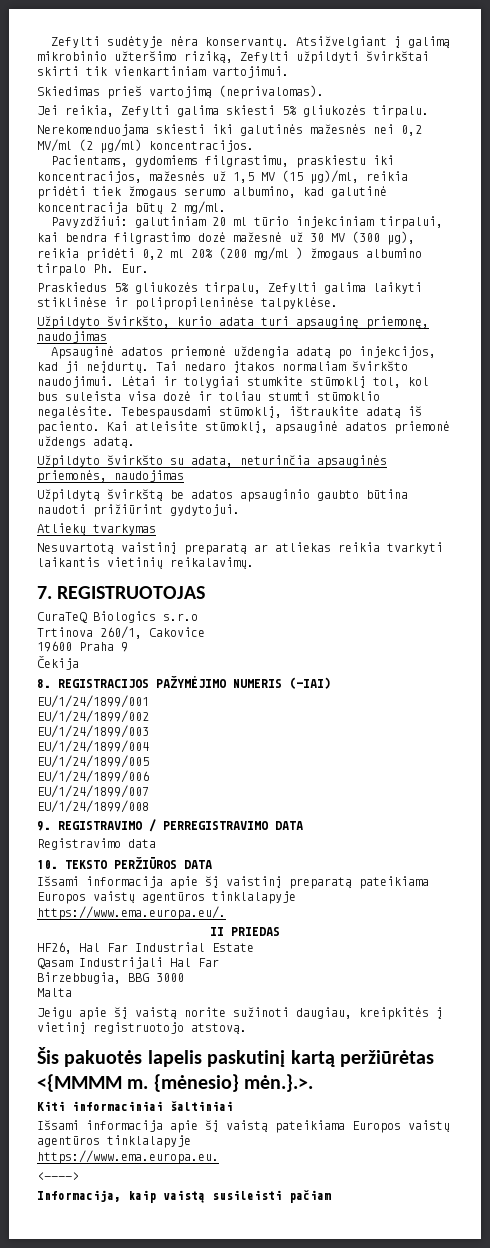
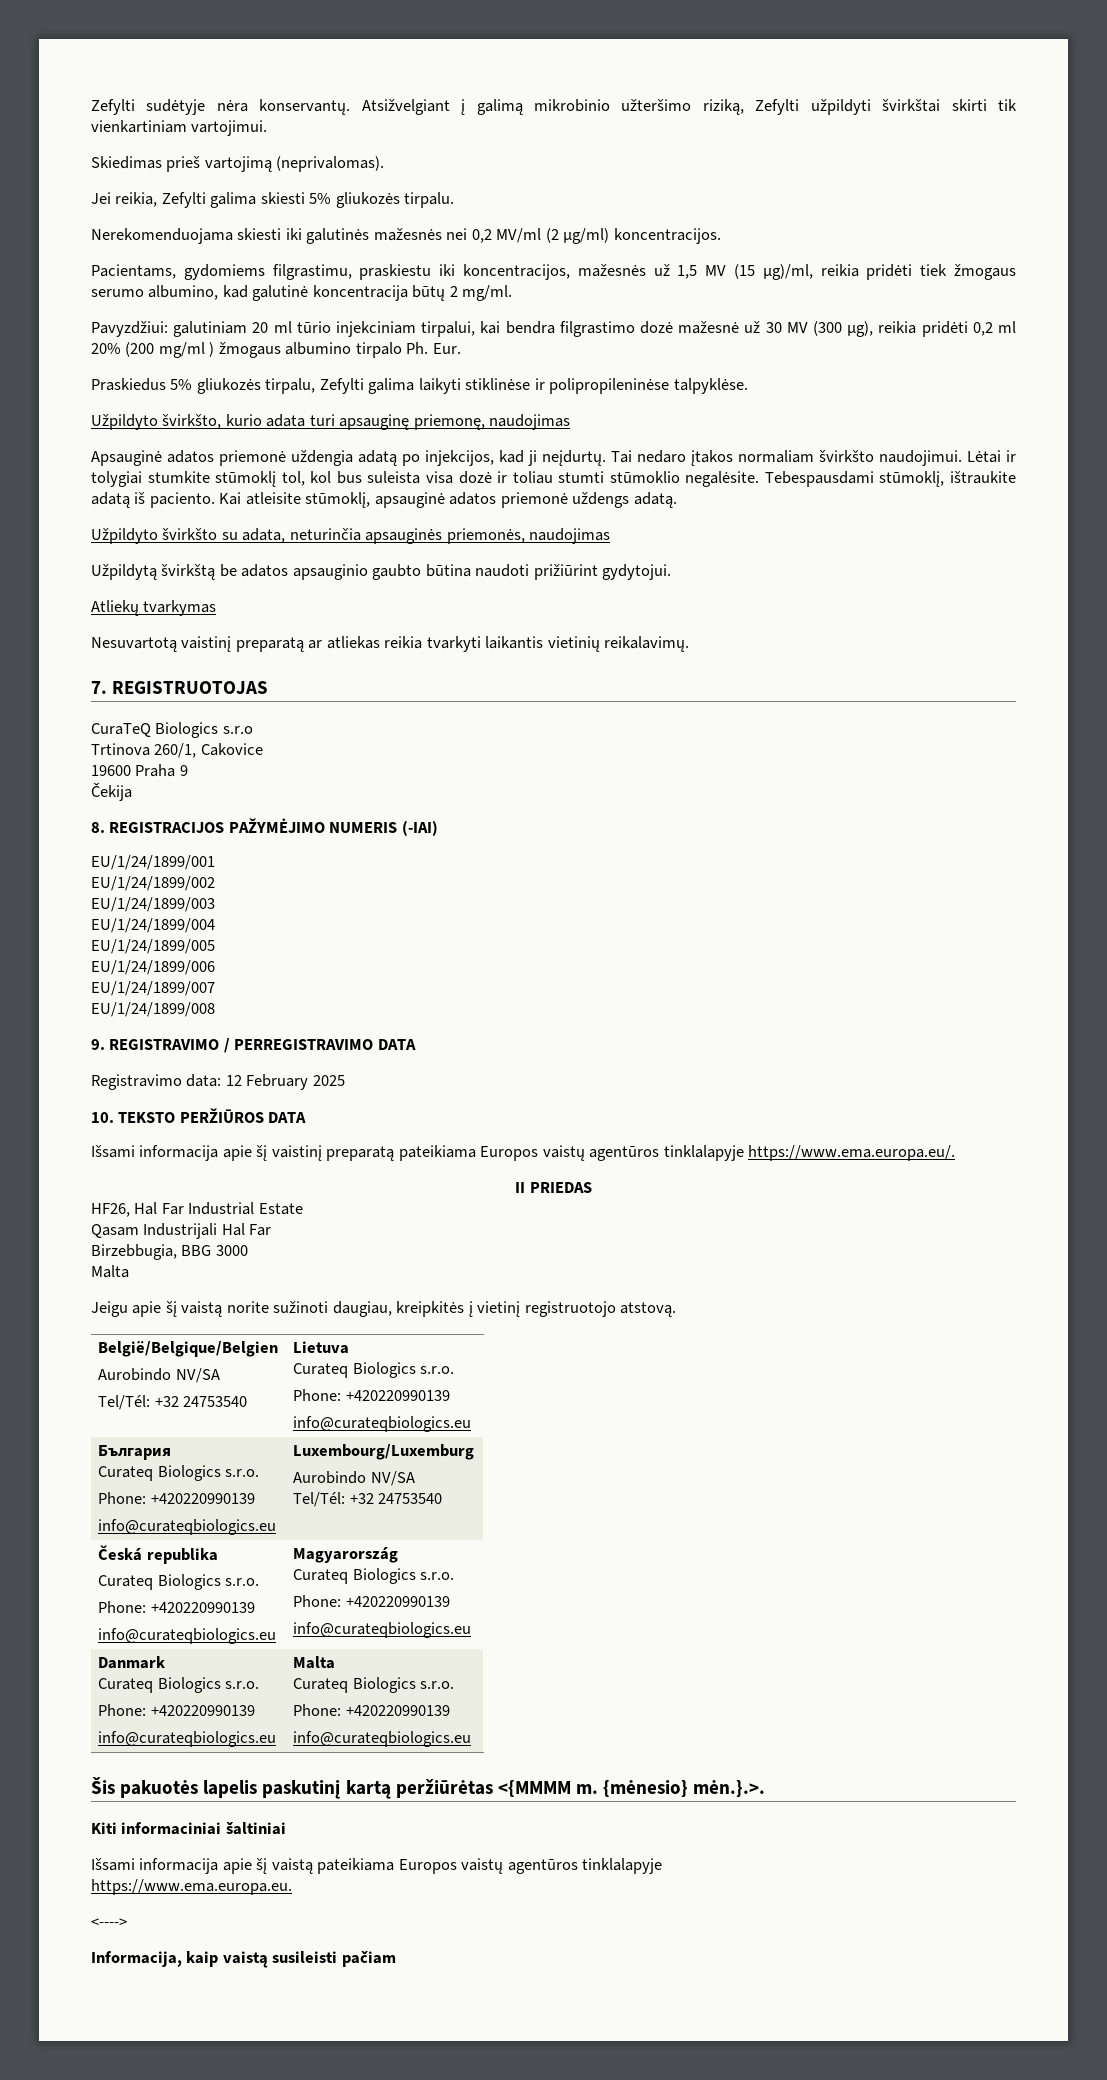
[128,839,156,848] data -> [186,1074,345,1090] data: 12 February 2025
(247, 1028) none -> [98,1341,279,1357] [98,1368,220,1383] [98,1395,248,1410] [293,1341,350,1354] [293,1362,455,1378] [293,1389,450,1401] [293,1416,472,1432] [98,1445,172,1460] [98,1465,260,1481] [98,1492,255,1504] [98,1519,277,1535] [293,1444,475,1460] [293,1471,415,1486] [293,1492,443,1507] [98,1545,218,1564] [98,1574,260,1590] [98,1601,255,1613] [98,1628,277,1644] [293,1547,399,1563] [293,1568,455,1584] [293,1595,450,1607] [293,1622,472,1638] [98,1656,166,1669] [98,1677,260,1693] [98,1704,255,1716] [98,1731,277,1747] [293,1656,336,1669] [293,1677,455,1693] [293,1704,450,1716] [293,1731,472,1747] // België/Belgique/Belgien // Aurobindo NV/SA // Tel/Tél: +32 24753540 | Lietuva // Curateq Biologics s.r.o. // Phone: +420220990139 // info@curateqbiologics.eu // България // Curateq Biologics s.r.o. // Phone: +420220990139 // info@curateqbiologics.eu | Luxembourg/Luxemburg // Aurobindo NV/SA // Tel/Tél: +32 24753540 // Česká republika // Curateq Biologics s.r.o. // Phone: +420220990139 // info@curateqbiologics.eu | Magyarország // Curateq Biologics s.r.o. // Phone: +420220990139 // info@curateqbiologics.eu // Danmark // Curateq Biologics s.r.o. // Phone: +420220990139 // info@curateqbiologics.eu | Malta // Curateq Biologics s.r.o. // Phone: +420220990139 // info@curateqbiologics.eu

